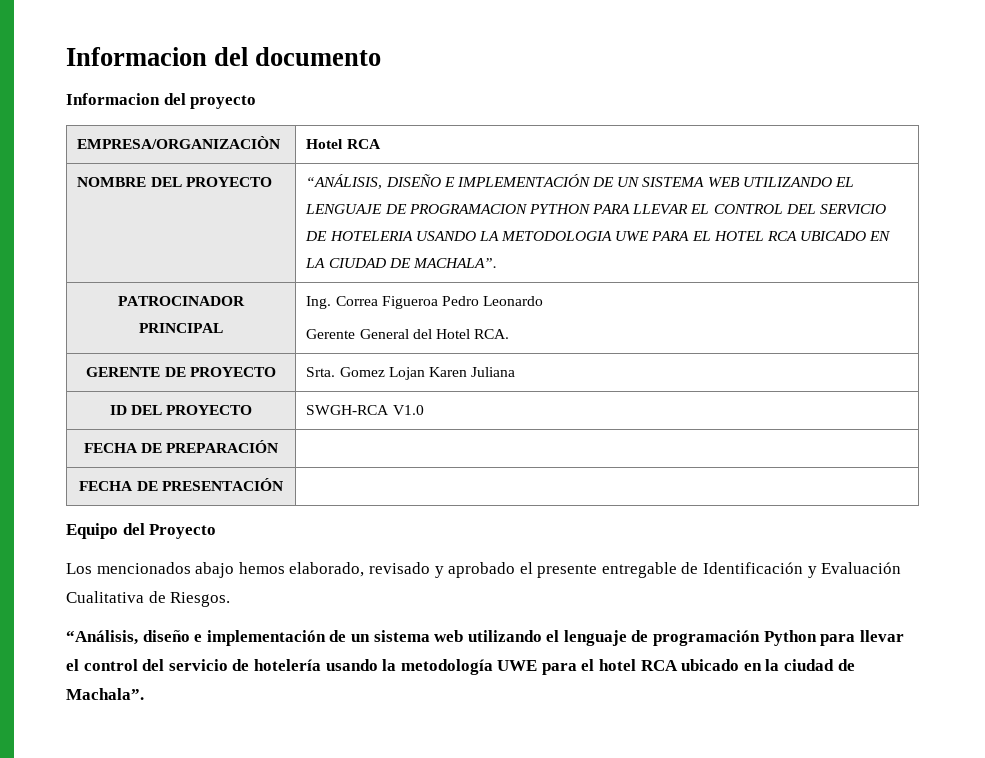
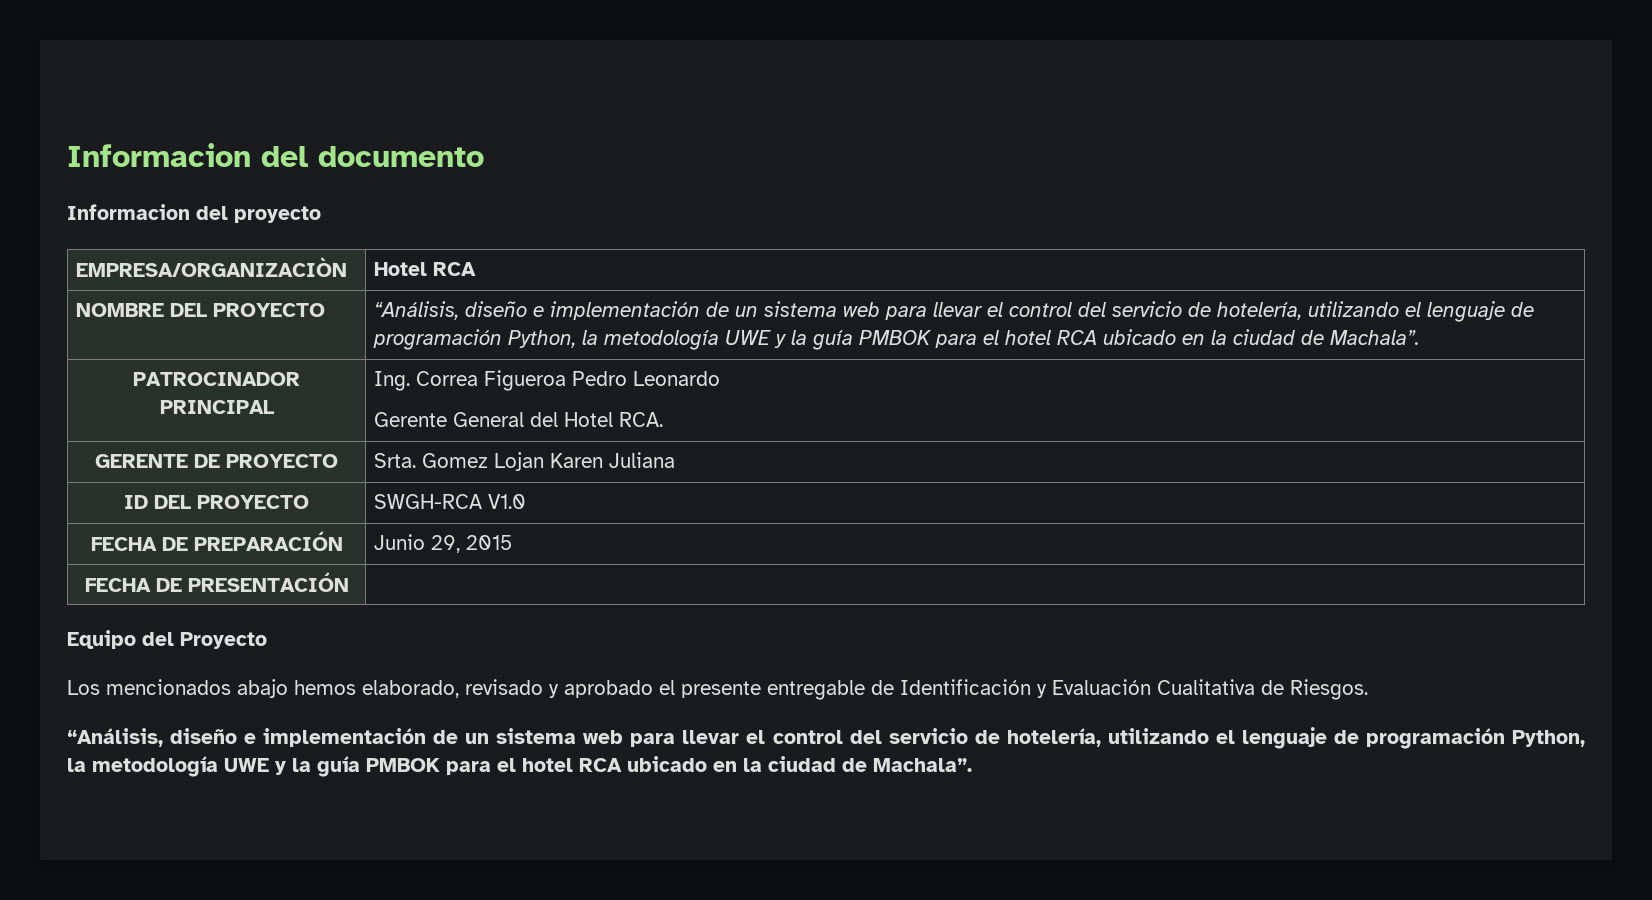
[306,174,855,189] [305,204,887,214] [305,231,892,241] [305,258,497,268] “ANÁLISIS, DISEÑO E IMPLEMENTACIÓN DE UN SISTEMA WEB UTILIZANDO EL LENGUAJE DE PROGRAMACION PYTHON PARA LLEVAR EL CONTROL DEL SERVICIO DE HOTELERIA USANDO LA METODOLOGIA UWE PARA EL HOTEL RCA UBICADO EN LA CIUDAD DE MACHALA”. -> [374,301,1535,322] [373,329,1420,350] “Análisis, diseño e implementación de un sistema web para llevar el control del servicio de hotelería, utilizando el lenguaje de programación Python, la metodología UWE y la guía PMBOK para el hotel RCA ubicado en la ciudad de Machala”.
(279, 446) none -> [374,534,513,553] Junio 29, 2015
[467,630,904,646] [66,659,538,675] utilizando el lenguaje de programación Python para llevar el control del servicio de hotelería usando la metodología UWE -> [630,727,1585,749] [67,756,440,777] para llevar el control del servicio de hotelería, utilizando el lenguaje de programación Python, la metodología UWE y la guía PMBOK

